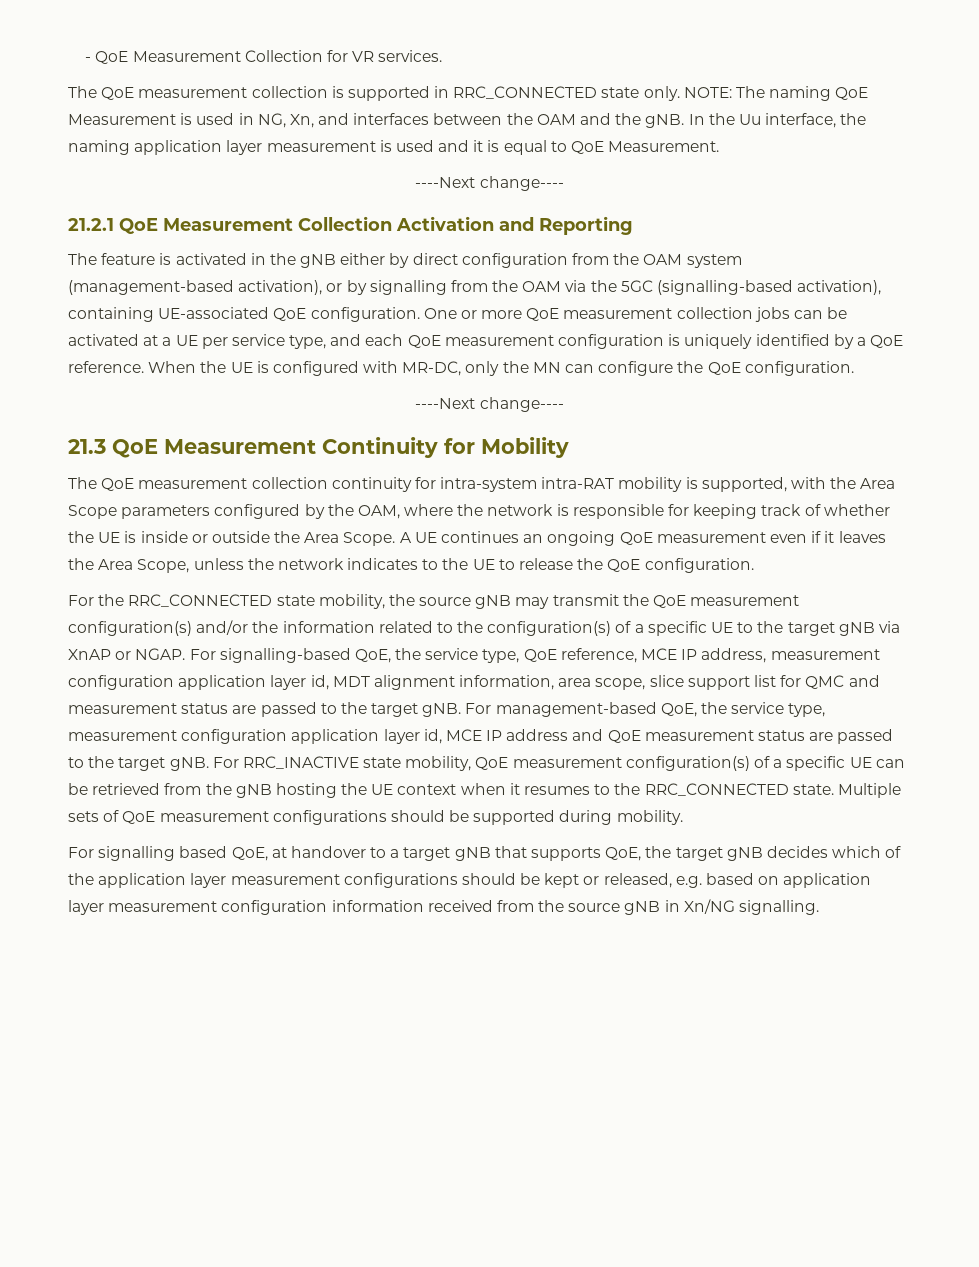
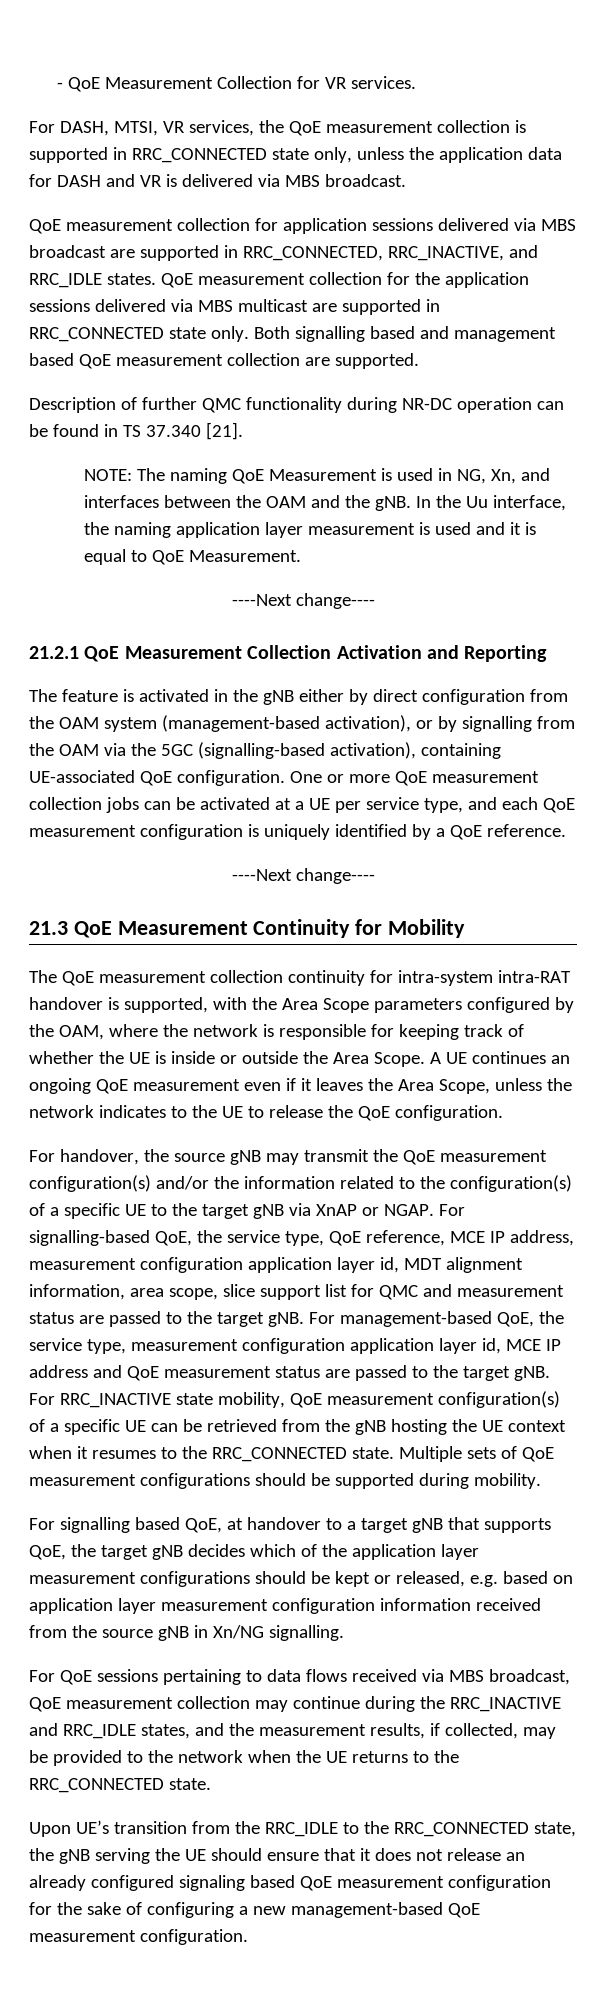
[68,86,97,98] The -> [29,120,284,136] For DASH, MTSI, VR services, the
[643,86,680,101] only. -> [313,147,562,163] [29,174,406,187] [29,218,576,234] [29,245,538,261] [29,272,529,288] [29,299,440,315] [29,326,556,342] [29,353,419,369] [29,397,564,413] [29,422,243,440] only, unless the application data for DASH and VR is delivered via MBS broadcast. // QoE measurement collection for application sessions delivered via MBS broadcast are supported in RRC_CONNECTED, RRC_INACTIVE, and RRC_IDLE states. QoE measurement collection for the application sessions delivered via MBS multicast are supported in RRC_CONNECTED state only. Both signalling based and management based QoE measurement collection are supported. // Description of further QMC functionality during NR-DC operation can be found in TS 37.340 [21]. //
[148,361,854,376] When the UE is configured with MR-DC, only the MN can configure the QoE configuration. -> (566, 830) none
[618,477,683,492] mobility -> [29,997,103,1010] handover
[98,594,385,609] the RRC_CONNECTED state mobility, -> [59,1149,139,1165] handover,
(820, 907) none -> [29,1669,570,1685] [29,1696,561,1712] [29,1723,556,1739] [29,1750,459,1766] [29,1778,211,1793] [29,1820,576,1837] [29,1848,525,1864] [29,1875,551,1891] [29,1902,480,1918] [29,1929,248,1945] // For QoE sessions pertaining to data flows received via MBS broadcast, QoE measurement collection may continue during the RRC_INACTIVE and RRC_IDLE states, and the measurement results, if collected, may be provided to the network when the UE returns to the RRC_CONNECTED state. // Upon UE’s transition from the RRC_IDLE to the RRC_CONNECTED state, the gNB serving the UE should ensure that it does not release an already configured signaling based QoE measurement configuration for the sake of configuring a new management-based QoE measurement configuration.

